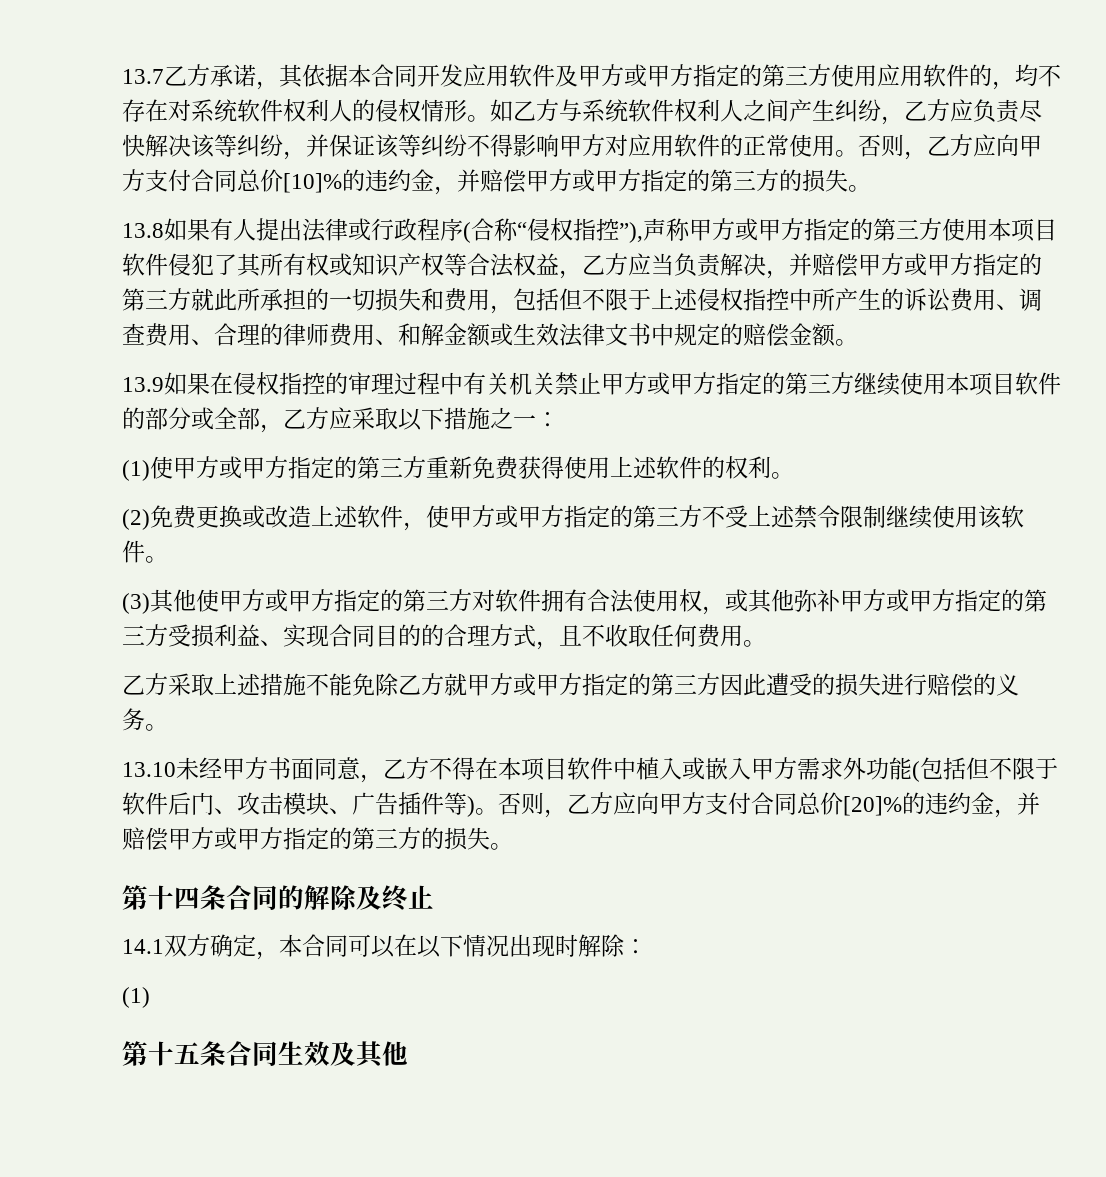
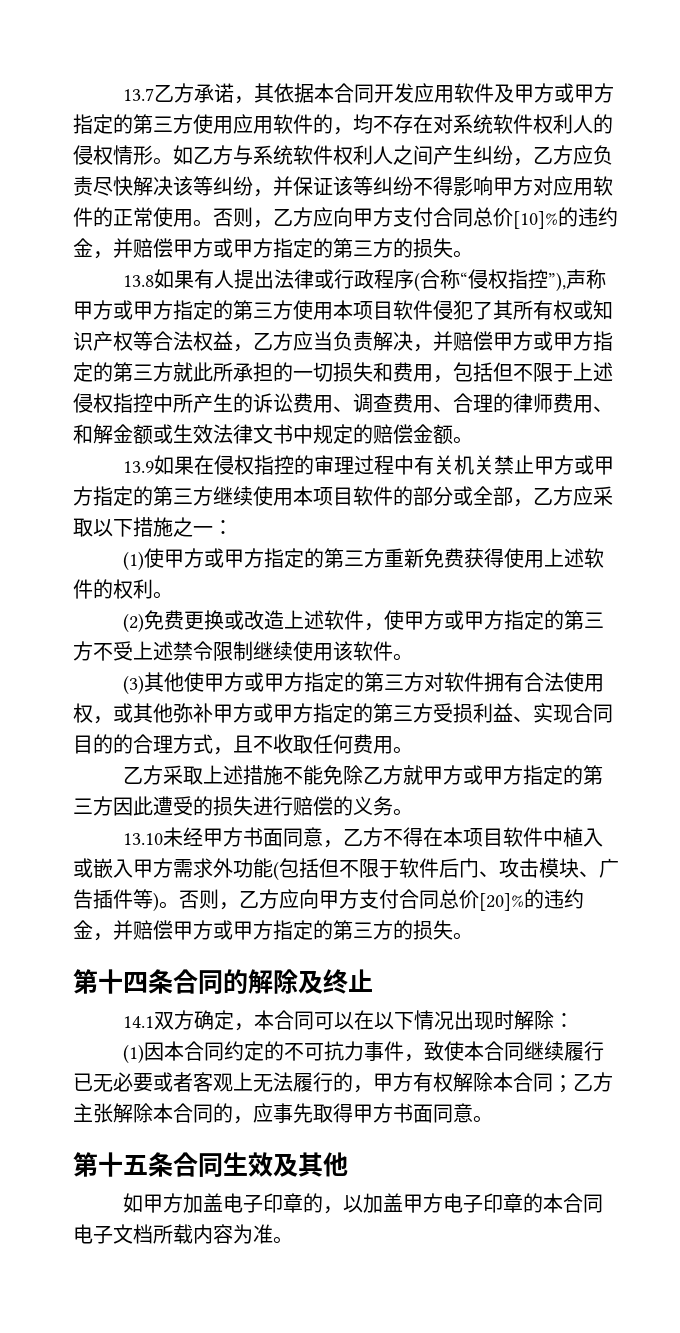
(150, 997) none -> [144,1041,605,1062] [73,1072,613,1093] [73,1103,493,1124] 因本合同约定的不可抗力事件，致使本合同继续履行已无必要或者客观上无法履行的，甲方有权解除本合同；乙方主张解除本合同的，应事先取得甲方书面同意。
(408, 1053) none -> [123,1193,604,1214] [73,1224,293,1244] // 如甲方加盖电子印章的，以加盖甲方电子印章的本合同电子文档所载内容为准。

